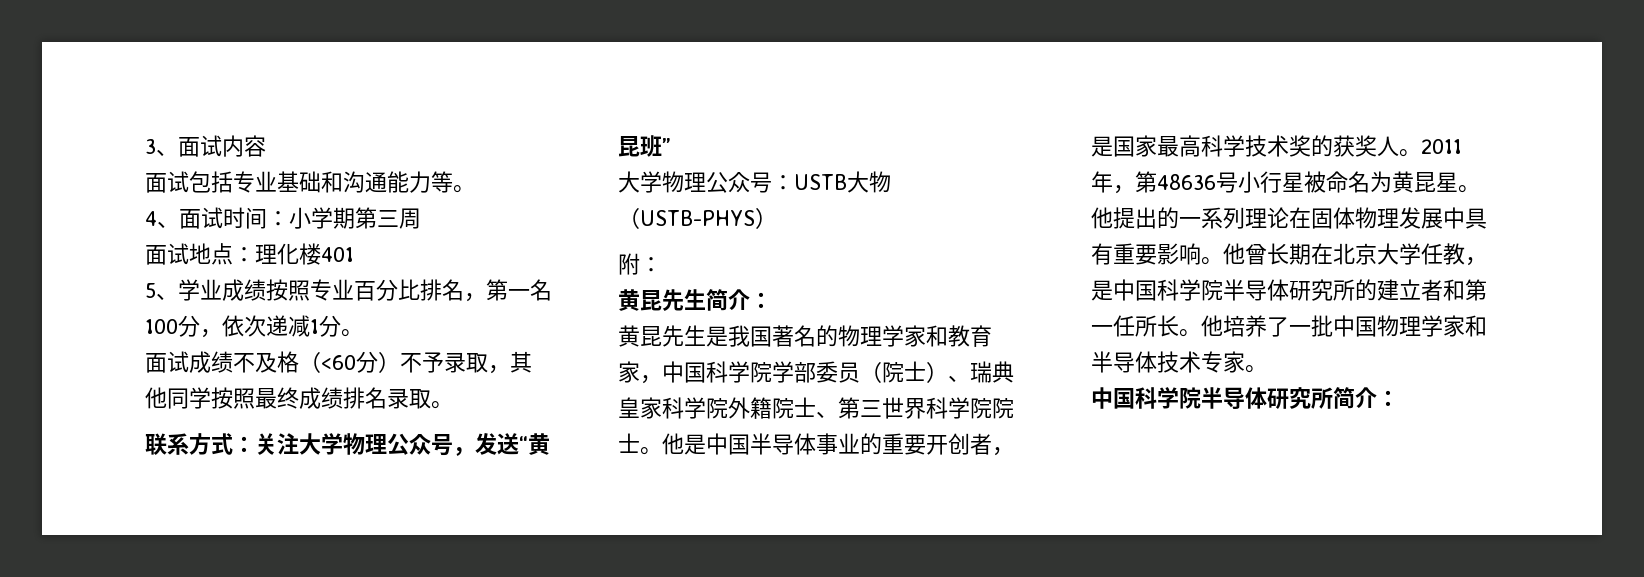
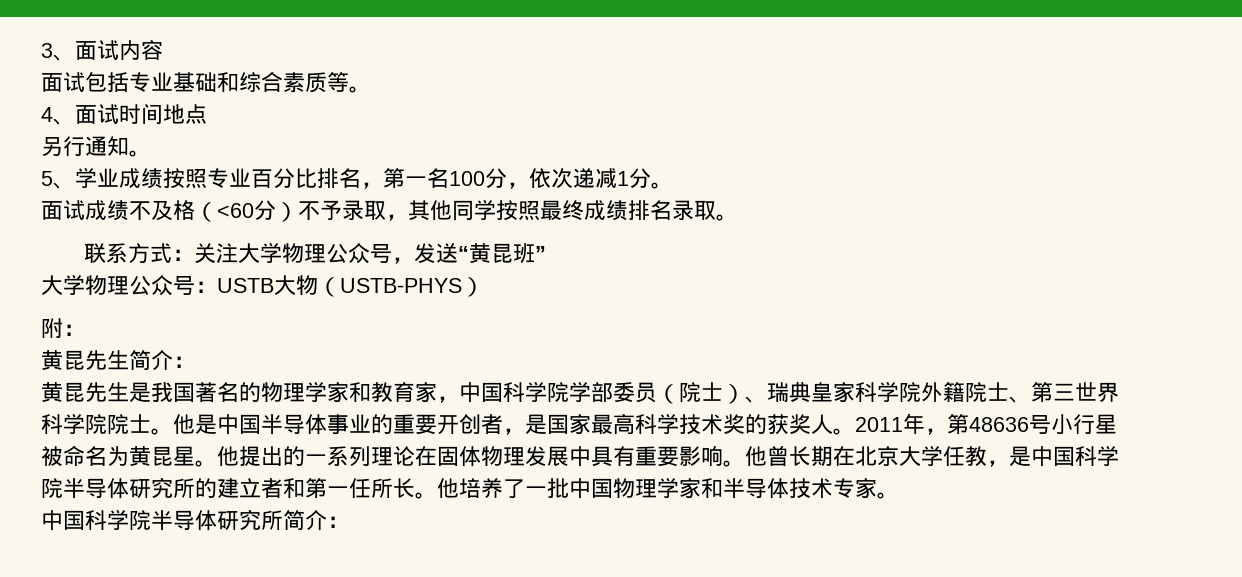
[343,171,431,193] 沟通能力 -> [239,71,327,93] 综合素质
[267,207,421,229] [145,243,354,265] ：小学期第三周 // 面试地点：理化楼401 -> [163,104,207,124] [41,136,151,157] 地点 // 另行通知。

